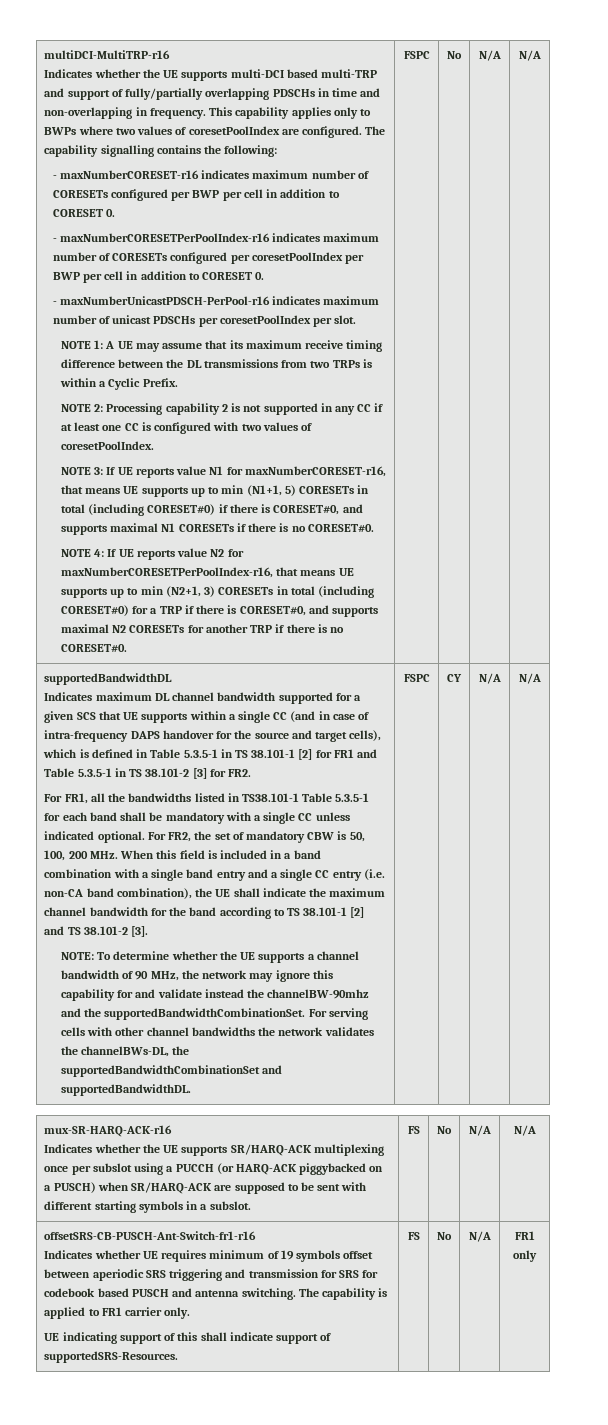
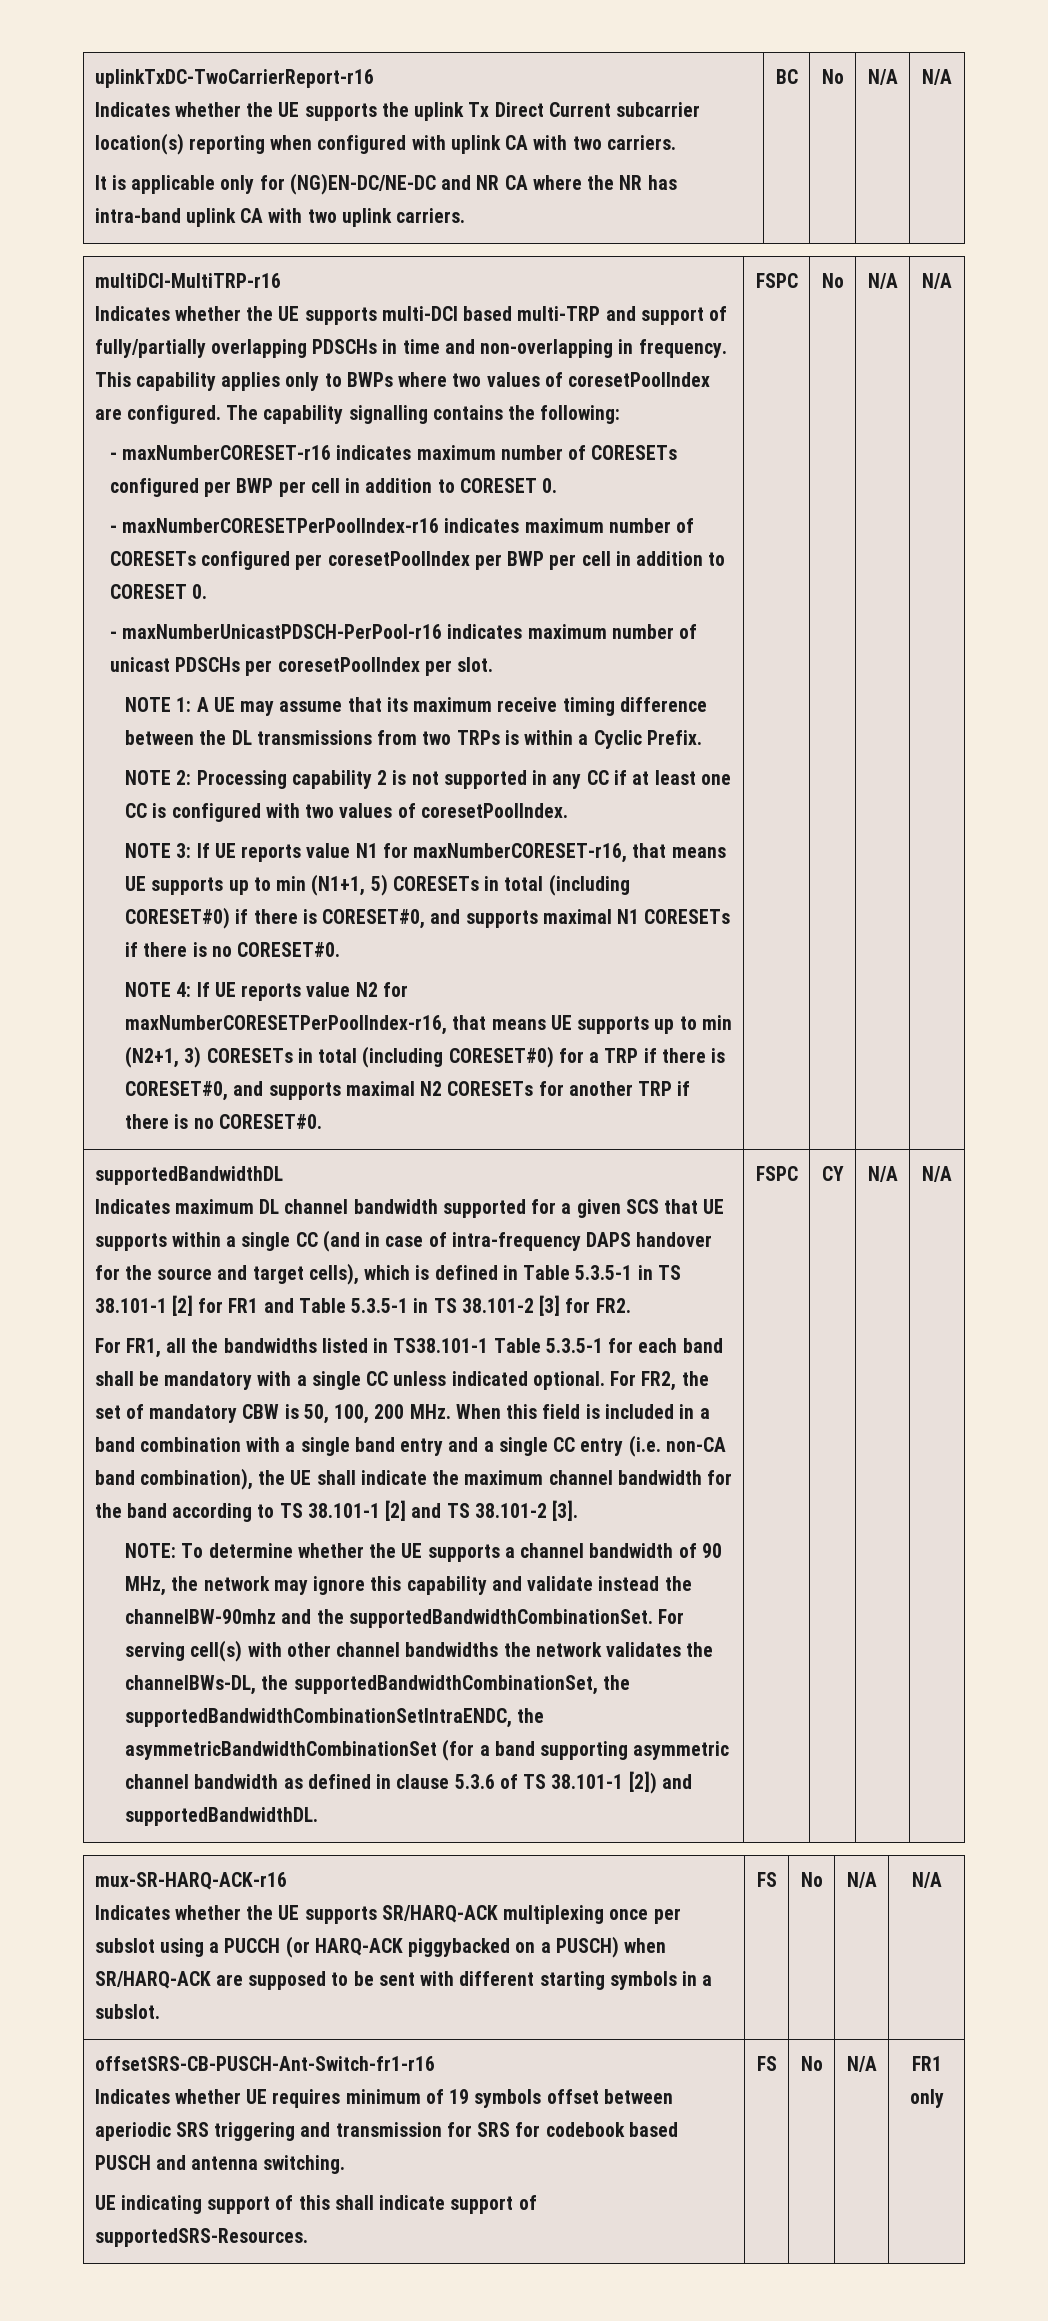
(44, 54) none -> [94,69,374,88] [94,102,701,121] [94,133,676,155] [94,173,677,195] [94,208,466,227] [775,69,798,84] [821,69,844,84] [867,69,898,85] [922,69,952,85] uplinkTxDC-TwoCarrierReport-r16 // Indicates whether the UE supports the uplink Tx Direct Current subcarrier location(s) reporting when configured with uplink CA with two carriers. // It is applicable only for (NG)EN-DC/NE-DC and NR CA where the NR has intra-band uplink CA with two uplink carriers. | BC | No | N/A | N/A //
[117,990,134,998] for -> (487, 1585) none
[60,1027,85,1036] cells -> [190,1640,243,1662] cell(s)
[60,1065,260,1077] supportedBandwidthCombinationSet -> [293,1675,630,1695] [125,1708,545,1728] [125,1739,730,1761] [125,1771,657,1794] supportedBandwidthCombinationSet, the supportedBandwidthCombinationSetIntraENDC, the asymmetricBandwidthCombinationSet (for a band supporting asymmetric channel bandwidth as defined in clause 5.3.6 of TS 38.101-1 [2])
[298,1288,388,1300] [44,1307,191,1319] The capability is applied to FR1 carrier only. -> (346, 2164) none

